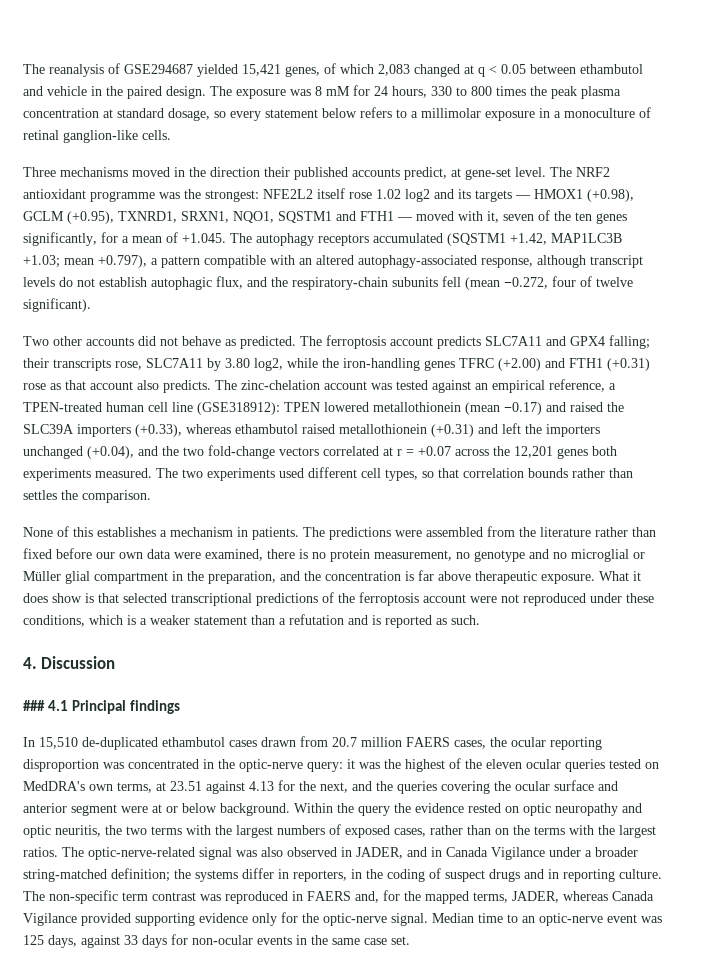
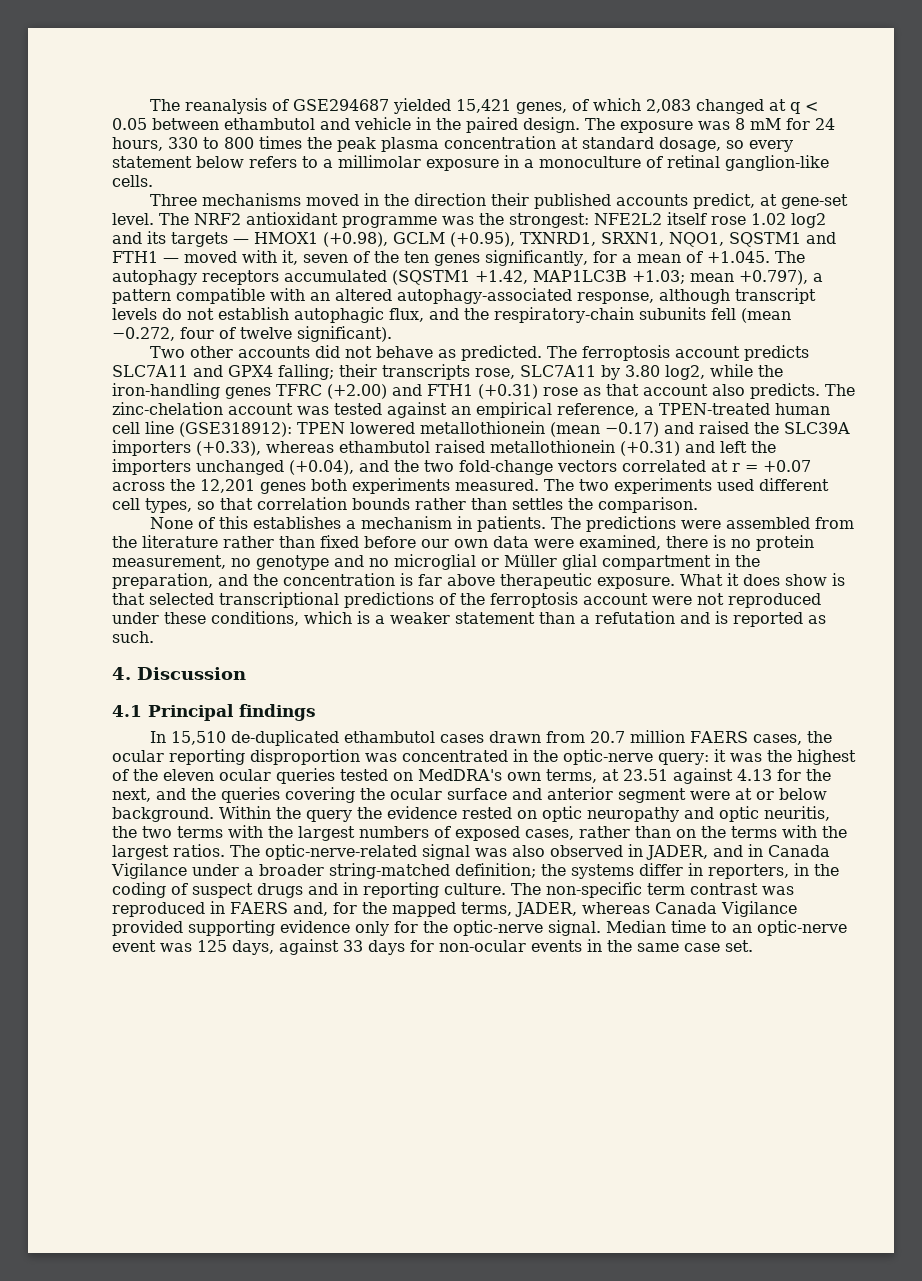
[23,700,45,711] ### -> (246, 673) none

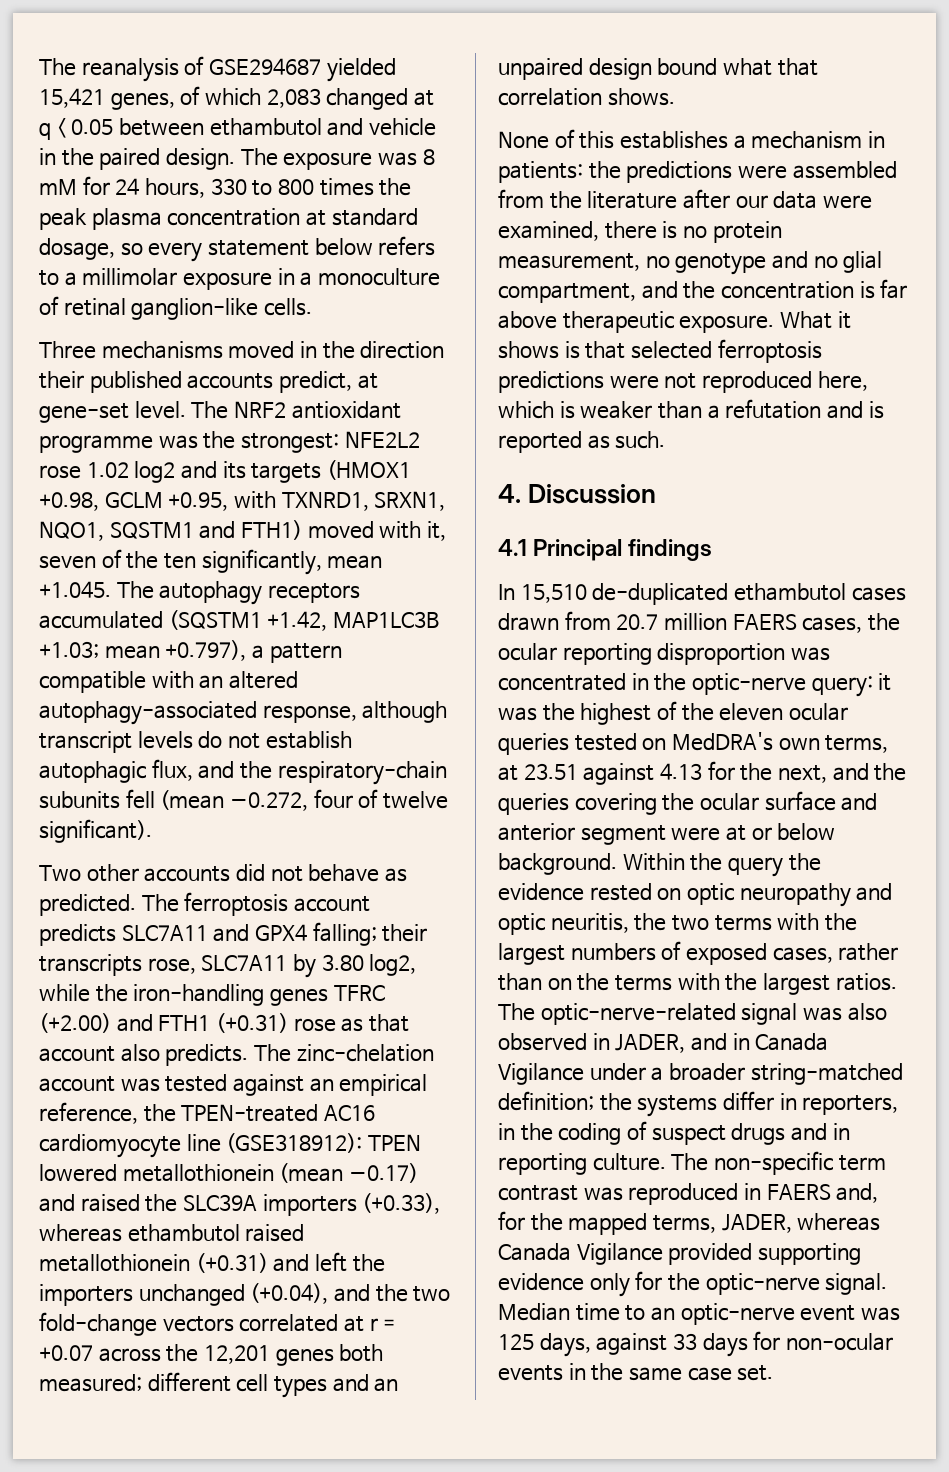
[667,212,707,225] itself -> (420, 439) none
[233,232,515,247] — HMOX1 (+0.98), GCLM (+0.95), -> [326,460,411,480] [39,491,277,511] (HMOX1 +0.98, GCLM +0.95, with
[112,251,179,263] FTH1 — -> [240,520,302,540] FTH1)
[434,250,703,266] genes significantly, for a mean of -> [201,549,383,575] significantly, mean
[644,403,830,415] [112,422,140,434] a TPEN-treated human cell -> [143,1104,375,1122] [39,1134,181,1158] the TPEN-treated AC16 cardiomyocyte
[352,478,829,494] [112,497,698,513] experiments measured. The two experiments used different cell types, so that correlation bounds rather than settles the comparison. -> [39,1372,399,1398] [498,58,818,80] [498,88,675,106] measured; different cell types and an unpaired design bound what that correlation shows.
[477,516,582,532] patients. The -> [498,161,621,183] patients: the
[223,535,488,548] rather than fixed before our own -> [682,189,768,209] after our
[394,554,760,570] [112,573,213,589] microglial or Müller glial compartment in the preparation, -> [843,251,883,273] [498,283,636,303] glial compartment,
[743,574,827,586] does show -> [498,341,559,359] shows
[219,592,821,608] [112,611,535,626] transcriptional predictions of the ferroptosis account were not reproduced under these conditions, which is a weaker statement -> [717,339,822,363] [498,371,868,393] [498,401,653,419] ferroptosis predictions were not reproduced here, which is weaker

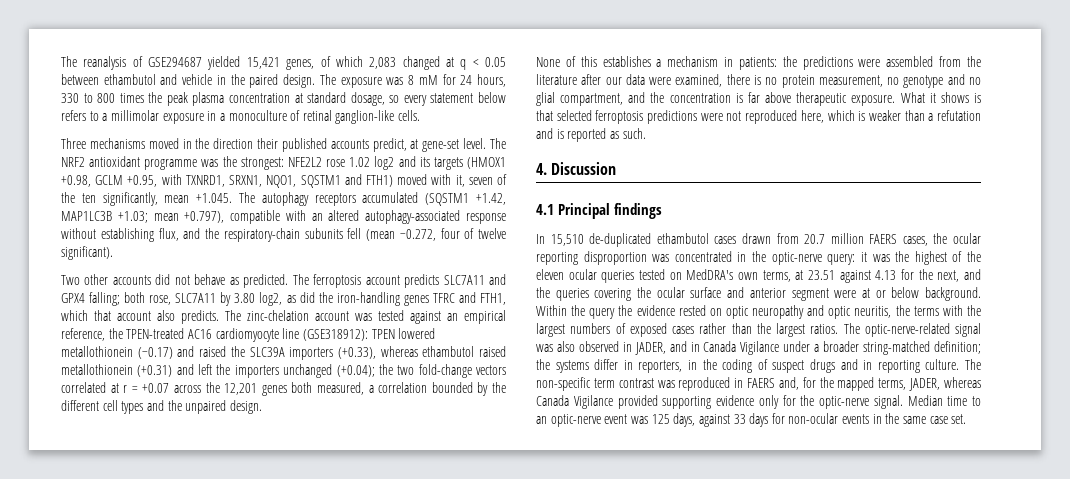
[251,643,342,663] a pattern -> (225, 217) none
[262,701,448,723] [39,731,352,753] [39,761,146,783] response, although transcript levels do not establish autophagic -> [465,213,506,224] [61,228,154,242] response without establishing
[382,924,428,942] [39,954,142,976] their transcripts -> [124,292,146,303] both
[39,984,90,1002] while -> [286,292,315,303] as did
[39,1013,364,1033] (+2.00) and FTH1 (+0.31) rose as -> [458,292,506,305] [61,310,88,321] and FTH1, which
[279,1163,418,1183] (mean −0.17) -> [137,347,173,359] (−0.17)
[250,1283,370,1304] (+0.04), and -> [336,365,375,377] (+0.04);
[39,1372,399,1398] [498,58,818,80] [498,88,675,106] measured; different cell types and an unpaired design bound what that correlation shows. -> [317,382,507,396] [61,400,262,414] measured, a correlation bounded by the different cell types and the unpaired design.
[672,915,710,931] two -> (910, 310) none
[772,947,833,963] cases, -> [672,326,694,334] cases
[547,973,720,991] on the terms with -> (752, 328) none

